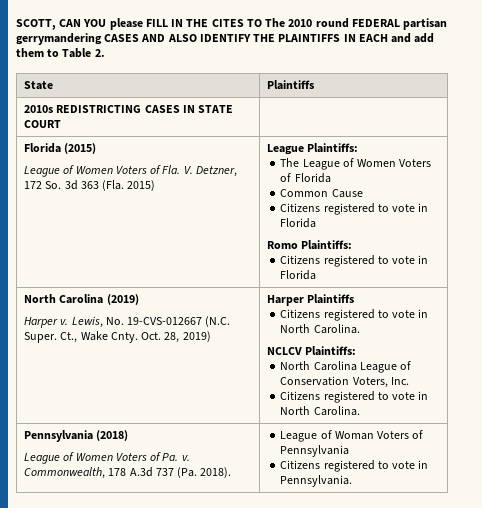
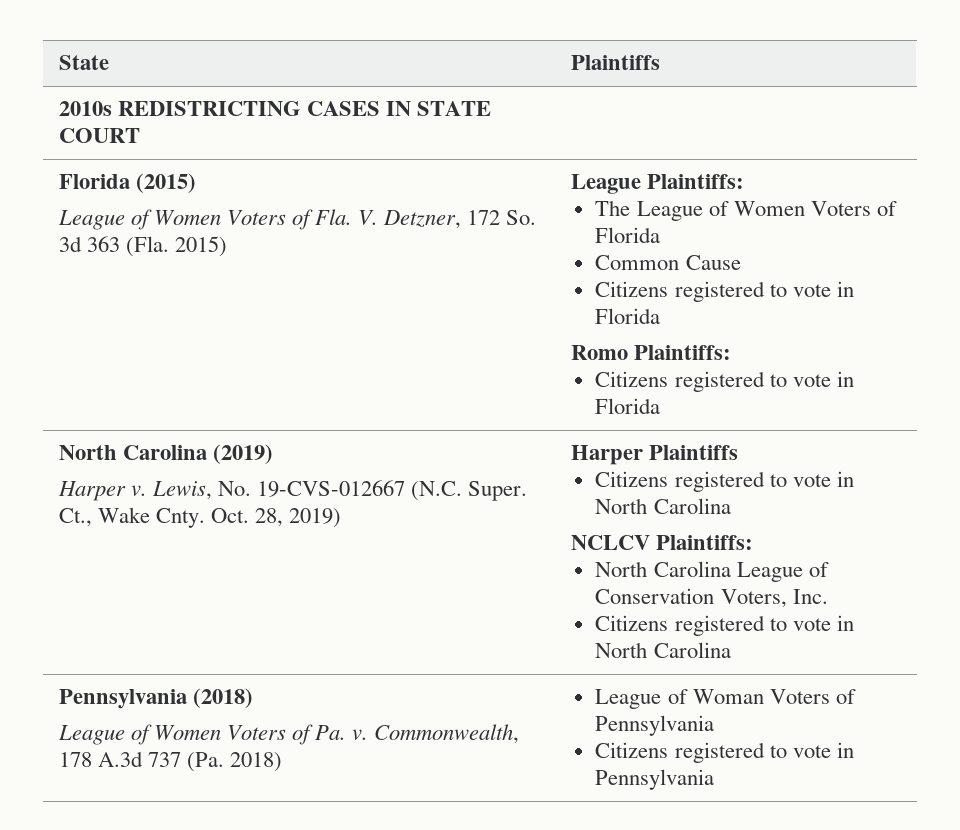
[16,18,448,30] [16,33,435,45] [16,48,105,58] SCOTT, CAN YOU please FILL IN THE CITES TO The 2010 round FEDERAL partisan gerrymandering CASES AND ALSO IDENTIFY THE PLAINTIFFS IN EACH and add them to Table 2. // -> (58, 62) none
[313,324,360,334] Carolina. -> [653,498,731,514] Carolina
[313,406,360,416] Carolina. -> [653,642,731,658] Carolina
[200,467,232,478] 2018). -> [230,752,283,772] 2018)
[280,475,353,487] Pennsylvania. -> [595,769,715,790] Pennsylvania

